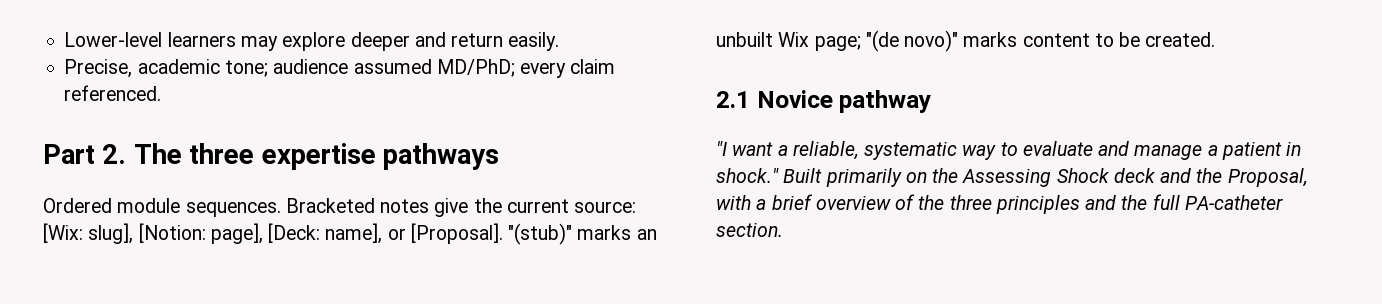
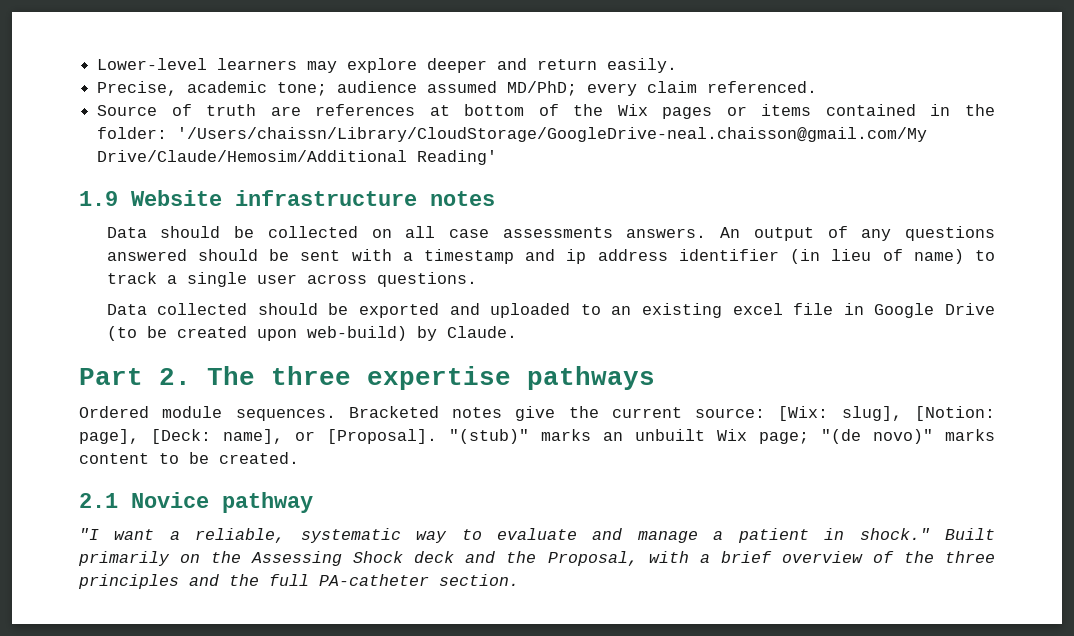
(162, 93) none -> [97,104,995,119] [97,127,928,142] [97,150,498,165] [79,190,495,206] [106,226,995,241] [106,249,996,264] [106,272,477,287] [106,303,996,318] [106,326,517,341] // Source of truth are references at bottom of the Wix pages or items contained in the folder: '/Users/chaissn/Library/CloudStorage/GoogleDrive-neal.chaisson@gmail.com/My Drive/Claude/Hemosim/Additional Reading' // 1.9 Website infrastructure notes // Data should be collected on all case assessments answers. An output of any questions answered should be sent with a timestamp and ip address identifier (in lieu of name) to track a single user across questions. // Data collected should be exported and uploaded to an existing excel file in Google Drive (to be created upon web-build) by Claude.

